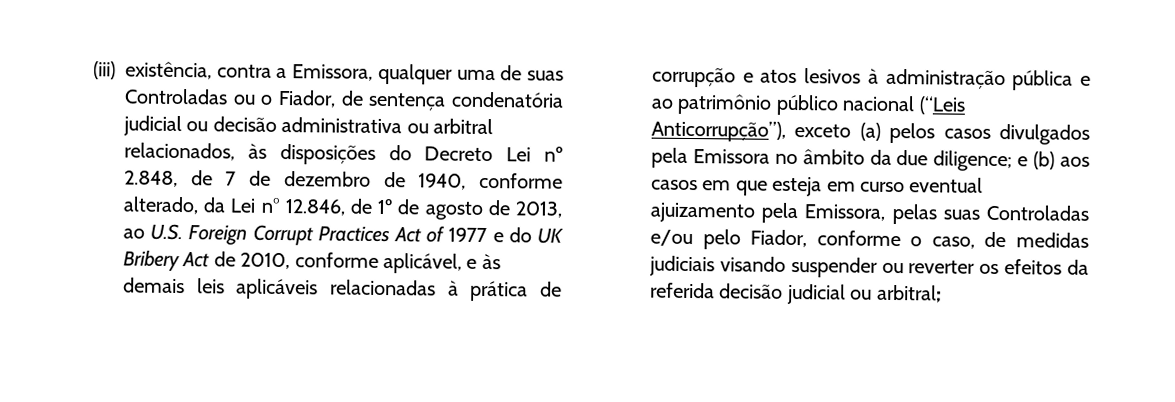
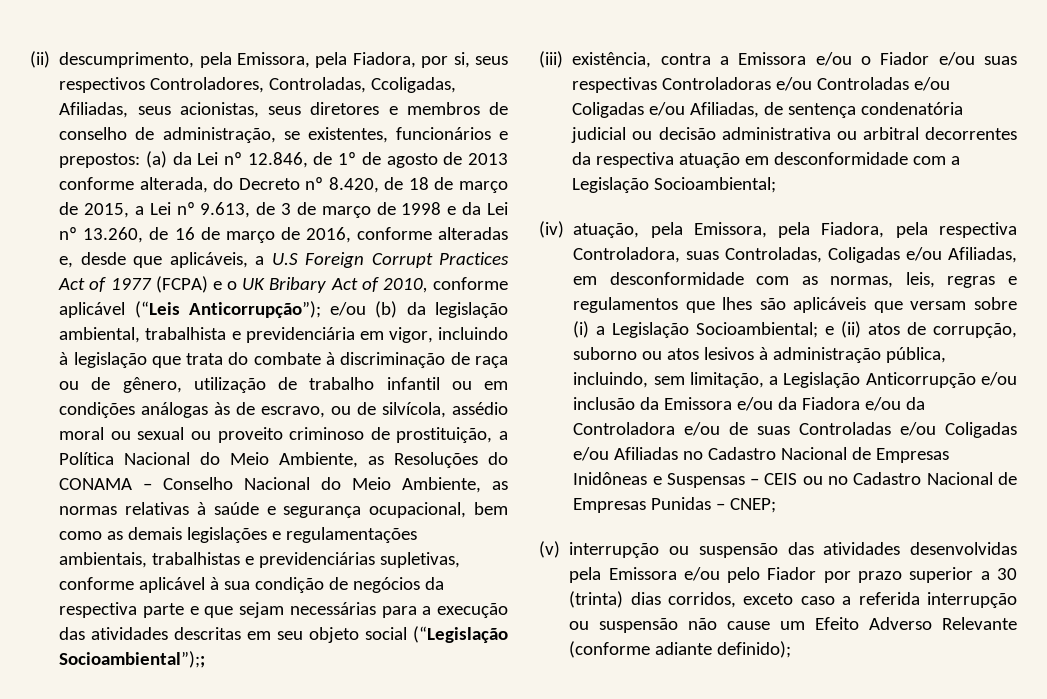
[93,61,564,85] [124,88,336,108] (iii) existência, contra a Emissora, qualquer uma de suas Controladas ou o Fiador, -> [30,51,508,68] [59,77,457,93] [59,102,508,118] [59,127,508,143] [59,151,508,168] [59,177,508,193] [59,202,509,218] [59,227,508,243] [59,252,509,268] [58,276,509,293] [59,301,509,318] [59,327,508,343] [59,352,508,368] [59,377,508,393] [59,402,508,418] [59,427,508,443] [59,452,509,468] [59,477,508,493] [59,502,508,518] [59,527,418,543] [59,552,461,568] [59,577,445,593] [59,602,508,618] [59,626,509,643] [59,651,206,668] [539,51,1017,68] [572,77,951,93] [572,102,760,118] (ii) descumprimento, pela Emissora, pela Fiadora, por si, seus respectivos Controladores, Controladas, Ccoligadas, Afiliadas, seus acionistas, seus diretores e membros de conselho de administração, se existentes, funcionários e prepostos: (a) da Lei nº 12.846, de 1º de agosto de 2013 conforme alterada, do Decreto nº 8.420, de 18 de março de 2015, a Lei nº 9.613, de 3 de março de 1998 e da Lei nº 13.260, de 16 de março de 2016, conforme alteradas e, desde que aplicáveis, a U.S Foreign Corrupt Practices Act of 1977 (FCPA) e o UK Bribary Act of 2010, conforme aplicável (“Leis Anticorrupção”); e/ou (b) da legislação ambiental, trabalhista e previdenciária em vigor, incluindo à legislação que trata do combate à discriminação de raça ou de gênero, utilização de trabalho infantil ou em condições análogas às de escravo, ou de silvícola, assédio moral ou sexual ou proveito criminoso de prostituição, a Política Nacional do Meio Ambiente, as Resoluções do CONAMA – Conselho Nacional do Meio Ambiente, as normas relativas à saúde e segurança ocupacional, bem como as demais legislações e regulamentações ambientais, trabalhistas e previdenciárias supletivas, conforme aplicável à sua condição de negócios da respectiva parte e que sejam necessárias para a execução das atividades descritas em seu objeto social (“Legislação Socioambiental”);; // (iii) existência, contra a Emissora e/ou o Fiador e/ou suas respectivas Controladoras e/ou Controladas e/ou Coligadas e/ou Afiliadas,
[124,142,563,165] [124,170,563,190] [123,196,562,220] [123,223,564,246] [123,250,501,274] [123,277,562,302] [652,67,1091,91] [651,93,966,116] [651,120,1090,145] [651,147,1090,172] [651,176,984,197] [650,202,1089,225] [650,229,1089,250] [649,255,1089,278] [650,282,942,305] relacionados, às disposições do Decreto Lei nº 2.848, de 7 de dezembro de 1940, conforme alterado, da Lei n° 12.846, de 1º de agosto de 2013, ao U.S. Foreign Corrupt Practices Act of 1977 e do UK Bribery Act de 2010, conforme aplicável, e às demais leis aplicáveis relacionadas à prática de corrupção e atos lesivos à administração pública e ao patrimônio público nacional (“Leis Anticorrupção”), exceto (a) pelos casos divulgados pela Emissora no âmbito da due diligence; e (b) aos casos em que esteja em curso eventual ajuizamento pela Emissora, pelas suas Controladas e/ou pelo Fiador, conforme o caso, de medidas judiciais visando suspender ou reverter os efeitos da referida decisão judicial ou arbitral; -> [925,127,1017,140] [572,152,961,168] [572,177,777,193] [539,221,1017,238] [573,247,1017,263] [573,272,1017,288] [573,297,1017,313] [573,321,1017,338] [573,347,947,363] [573,372,1017,388] [573,397,926,411] [573,422,1017,438] [573,447,950,463] [573,472,1017,488] [573,497,777,513] [539,541,1017,558] [569,567,1017,583] [569,591,1017,608] [569,617,1017,633] [569,641,792,658] decorrentes da respectiva atuação em desconformidade com a Legislação Socioambiental; // (iv) atuação, pela Emissora, pela Fiadora, pela respectiva Controladora, suas Controladas, Coligadas e/ou Afiliadas, em desconformidade com as normas, leis, regras e regulamentos que lhes são aplicáveis que versam sobre (i) a Legislação Socioambiental; e (ii) atos de corrupção, suborno ou atos lesivos à administração pública, incluindo, sem limitação, a Legislação Anticorrupção e/ou inclusão da Emissora e/ou da Fiadora e/ou da Controladora e/ou de suas Controladas e/ou Coligadas e/ou Afiliadas no Cadastro Nacional de Empresas Inidôneas e Suspensas – CEIS ou no Cadastro Nacional de Empresas Punidas – CNEP; // (v) interrupção ou suspensão das atividades desenvolvidas pela Emissora e/ou pelo Fiador por prazo superior a 30 (trinta) dias corridos, exceto caso a referida interrupção ou suspensão não cause um Efeito Adverso Relevante (conforme adiante definido);

